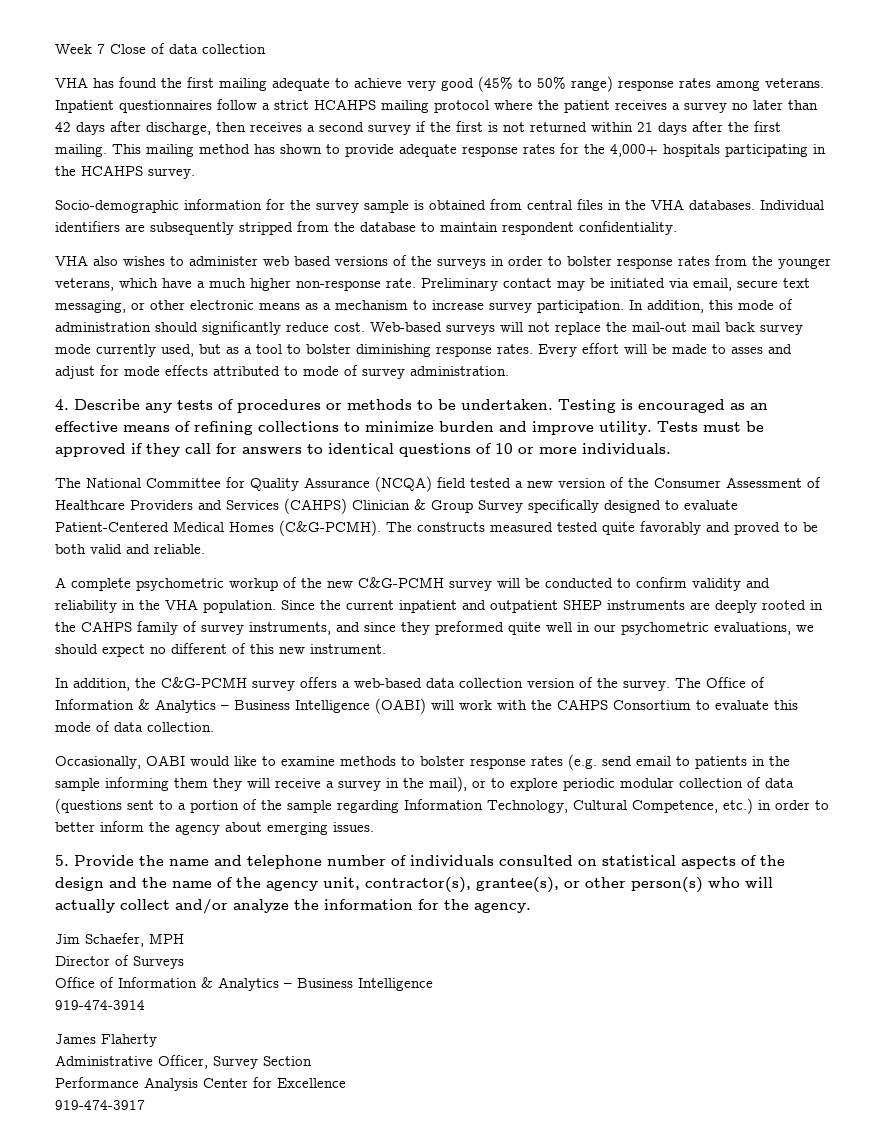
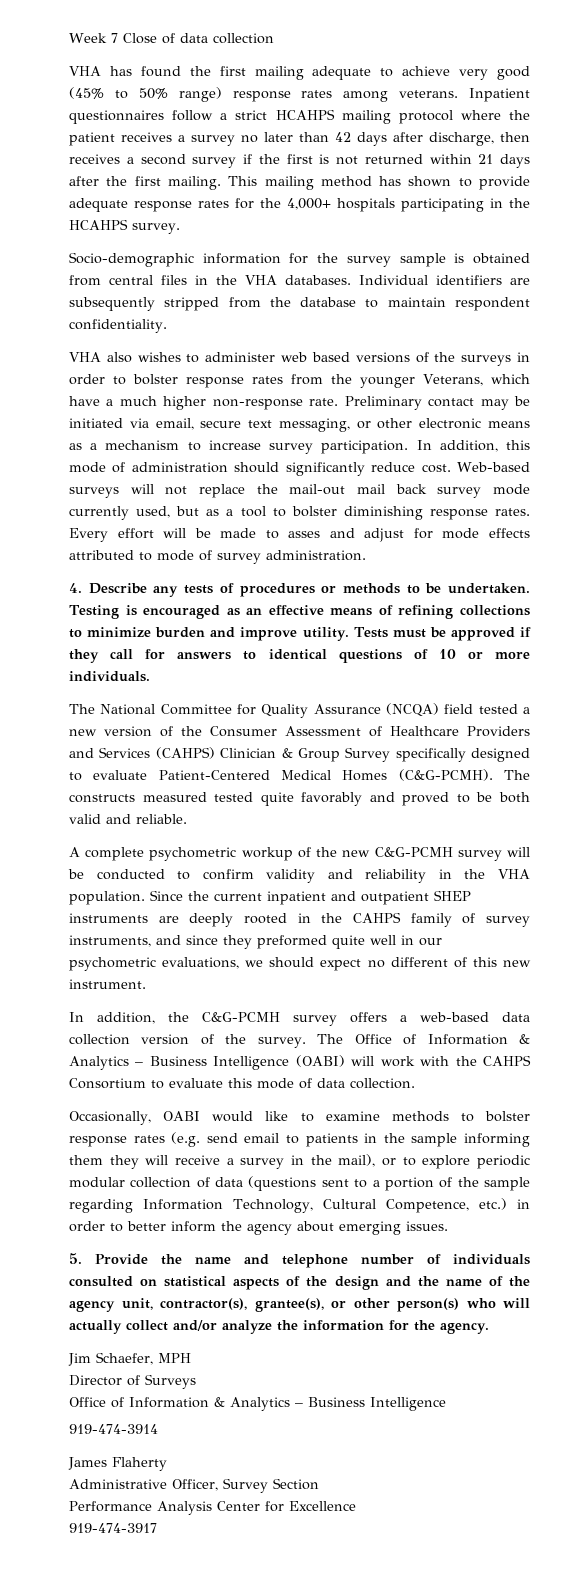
[55,278,114,291] veterans, -> [423,374,484,386] Veterans,

